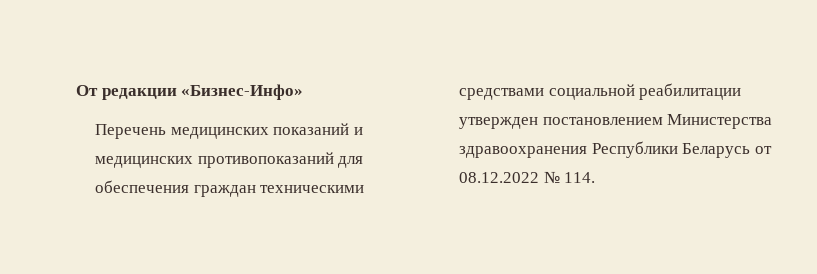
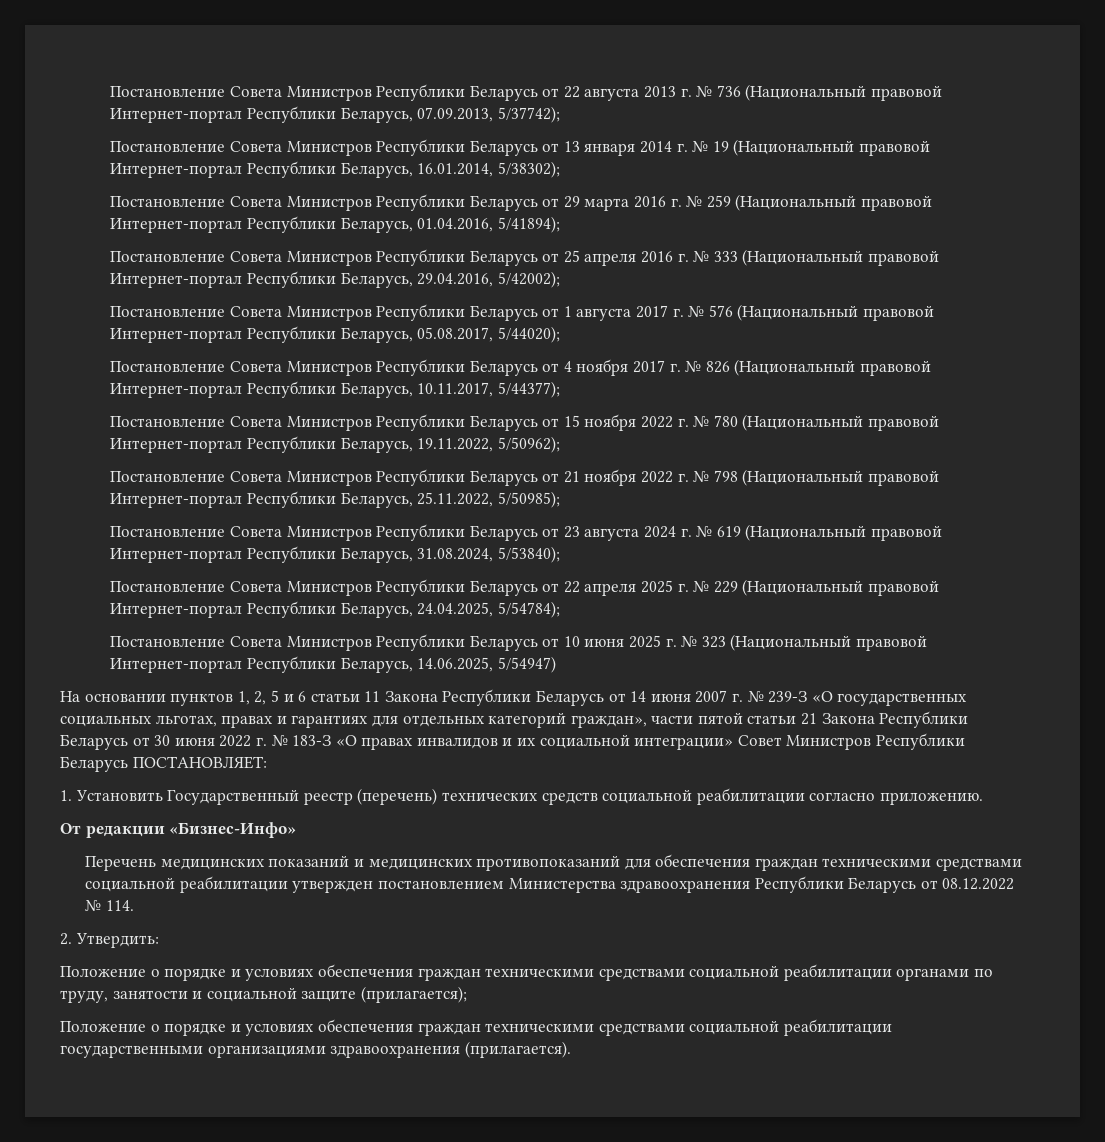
(76, 90) none -> [110,84,943,101] [110,106,560,123] [110,139,931,156] [110,161,560,178] [110,194,933,211] [110,216,560,233] [110,249,940,266] [110,271,560,288] [110,304,935,321] [110,326,560,343] [110,359,932,376] [110,381,560,398] [110,414,940,431] [110,436,560,453] [110,469,940,486] [110,491,560,508] [110,524,943,541] [110,546,560,563] [110,579,940,596] [110,601,560,618] [110,634,928,651] [110,656,556,673] [60,689,968,706] [60,711,969,728] [60,733,966,750] [60,756,267,772] [60,788,983,805] Постановление Совета Министров Республики Беларусь от 22 августа 2013 г. № 736 (Национальный правовой Интернет-портал Республики Беларусь, 07.09.2013, 5/37742); // Постановление Совета Министров Республики Беларусь от 13 января 2014 г. № 19 (Национальный правовой Интернет-портал Республики Беларусь, 16.01.2014, 5/38302); // Постановление Совета Министров Республики Беларусь от 29 марта 2016 г. № 259 (Национальный правовой Интернет-портал Республики Беларусь, 01.04.2016, 5/41894); // Постановление Совета Министров Республики Беларусь от 25 апреля 2016 г. № 333 (Национальный правовой Интернет-портал Республики Беларусь, 29.04.2016, 5/42002); // Постановление Совета Министров Республики Беларусь от 1 августа 2017 г. № 576 (Национальный правовой Интернет-портал Республики Беларусь, 05.08.2017, 5/44020); // Постановление Совета Министров Республики Беларусь от 4 ноября 2017 г. № 826 (Национальный правовой Интернет-портал Республики Беларусь, 10.11.2017, 5/44377); // Постановление Совета Министров Республики Беларусь от 15 ноября 2022 г. № 780 (Национальный правовой Интернет-портал Республики Беларусь, 19.11.2022, 5/50962); // Постановление Совета Министров Республики Беларусь от 21 ноября 2022 г. № 798 (Национальный правовой Интернет-портал Республики Беларусь, 25.11.2022, 5/50985); // Постановление Совета Министров Республики Беларусь от 23 августа 2024 г. № 619 (Национальный правовой Интернет-портал Республики Беларусь, 31.08.2024, 5/53840); // Постановление Совета Министров Республики Беларусь от 22 апреля 2025 г. № 229 (Национальный правовой Интернет-портал Республики Беларусь, 24.04.2025, 5/54784); // Постановление Совета Министров Республики Беларусь от 10 июня 2025 г. № 323 (Национальный правовой Интернет-портал Республики Беларусь, 14.06.2025, 5/54947) // На основании пунктов 1, 2, 5 и 6 статьи 11 Закона Республики Беларусь от 14 июня 2007 г. № 239-З «О государственных социальных льготах, правах и гарантиях для отдельных категорий граждан», части пятой статьи 21 Закона Республики Беларусь от 30 июня 2022 г. № 183-З «О правах инвалидов и их социальной интеграции» Совет Министров Республики Беларусь ПОСТАНОВЛЯЕТ: // 1. Установить Государственный реестр (перечень) технических средств социальной реабилитации согласно приложению. //
(596, 177) none -> [60,933,159,948] [60,964,994,981] [60,986,467,1003] [60,1019,892,1036] [60,1041,571,1058] // 2. Утвердить: // Положение о порядке и условиях обеспечения граждан техническими средствами социальной реабилитации органами по труду, занятости и социальной защите (прилагается); // Положение о порядке и условиях обеспечения граждан техническими средствами социальной реабилитации государственными организациями здравоохранения (прилагается).

